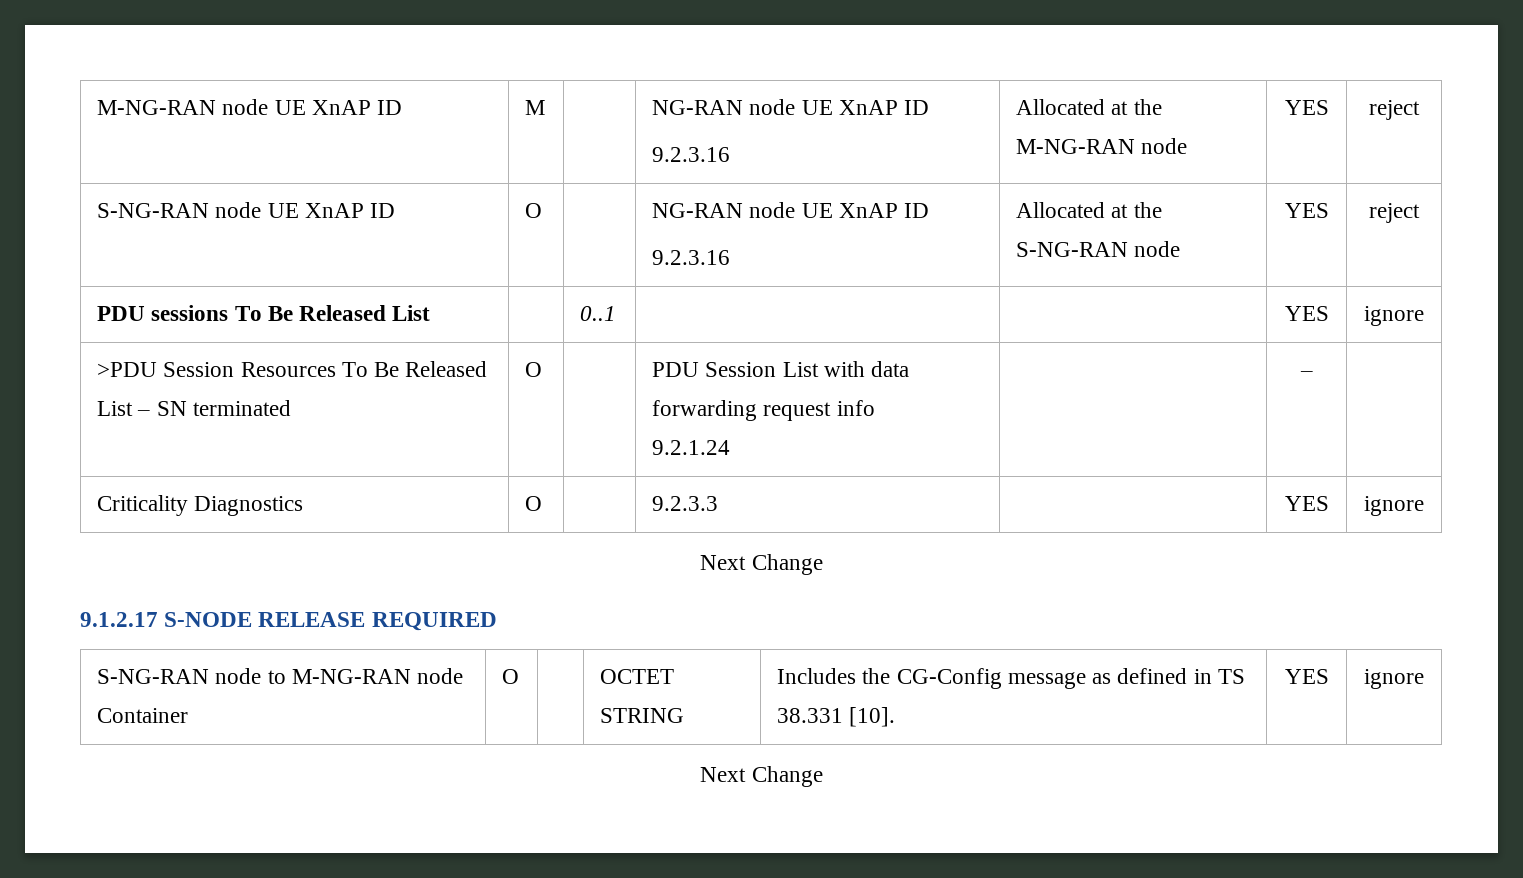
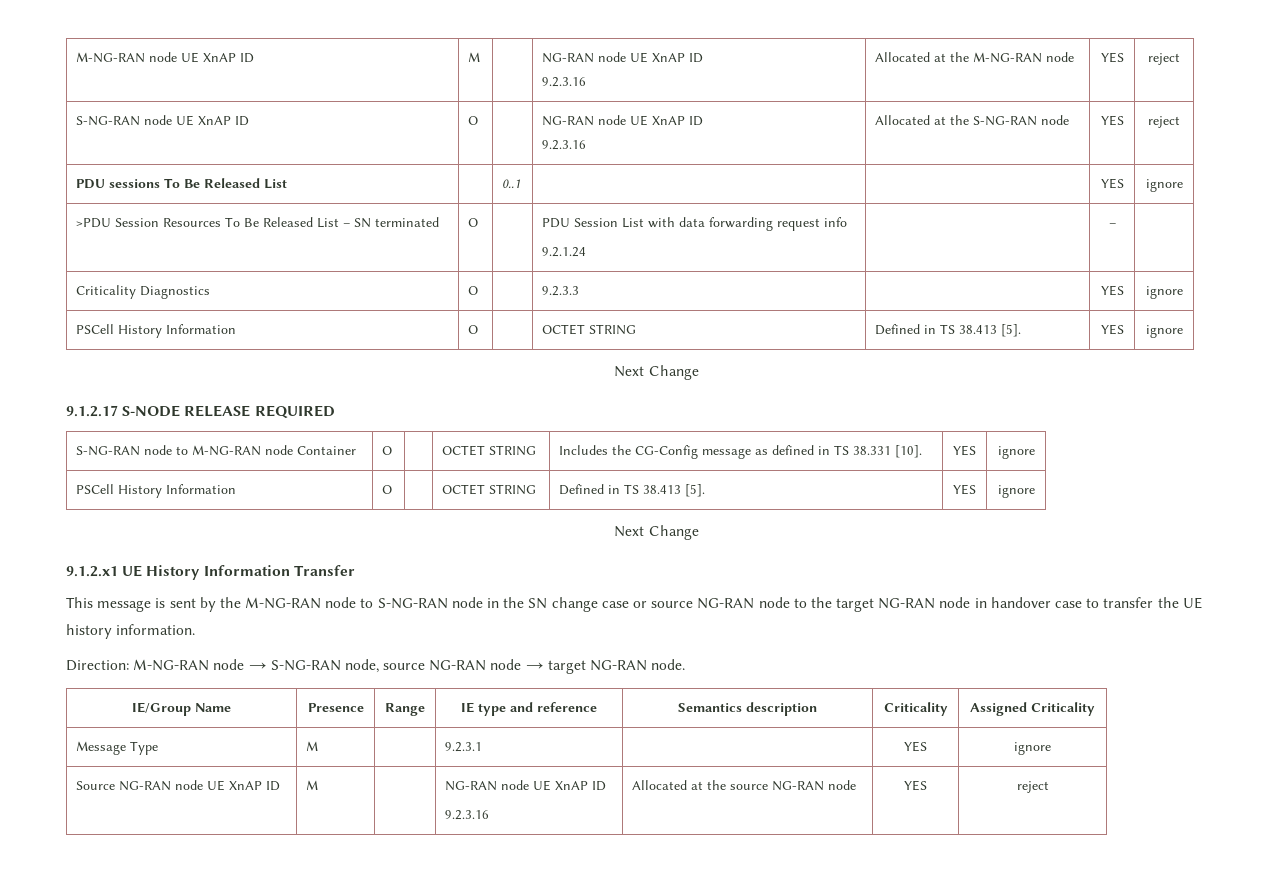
(1424, 506) none -> [76,324,237,338] [468,325,479,334] [542,324,637,335] [875,324,1022,337] [1100,324,1124,335] [1145,325,1183,338] // PSCell History Information | O | | OCTET STRING | Defined in TS 38.413 [5]. | YES | ignore
[700,766,823,787] // Next Change -> [76,484,237,498] [382,485,393,494] [442,484,537,495] [559,484,706,497] [953,484,976,495] [997,485,1035,498] [614,525,699,540] [66,565,355,580] [66,597,1202,612] [66,624,196,639] [66,659,686,674] [132,702,231,716] [307,703,364,712] [385,703,425,716] [461,702,597,716] [678,702,817,716] [883,702,948,716] [970,702,1095,716] [76,741,159,755] [306,741,319,751] [445,742,483,752] [904,741,927,752] [1014,742,1051,755] [76,780,281,791] [306,780,319,790] [445,780,607,791] [445,810,490,820] [632,780,857,791] [904,780,927,791] [1016,781,1049,793] // PSCell History Information | O | | OCTET STRING | Defined in TS 38.413 [5]. | YES | ignore // Next Change // 9.1.2.x1 UE History Information Transfer // This message is sent by the M-NG-RAN node to S-NG-RAN node in the SN change case or source NG-RAN node to the target NG-RAN node in handover case to transfer the UE history information. // Direction: M-NG-RAN node → S-NG-RAN node, source NG-RAN node → target NG-RAN node. // IE/Group Name | Presence | Range | IE type and reference | Semantics description | Criticality | Assigned Criticality // Message Type | M | | 9.2.3.1 | | YES | ignore // Source NG-RAN node UE XnAP ID | M | | NG-RAN node UE XnAP ID // 9.2.3.16 | Allocated at the source NG-RAN node | YES | reject

